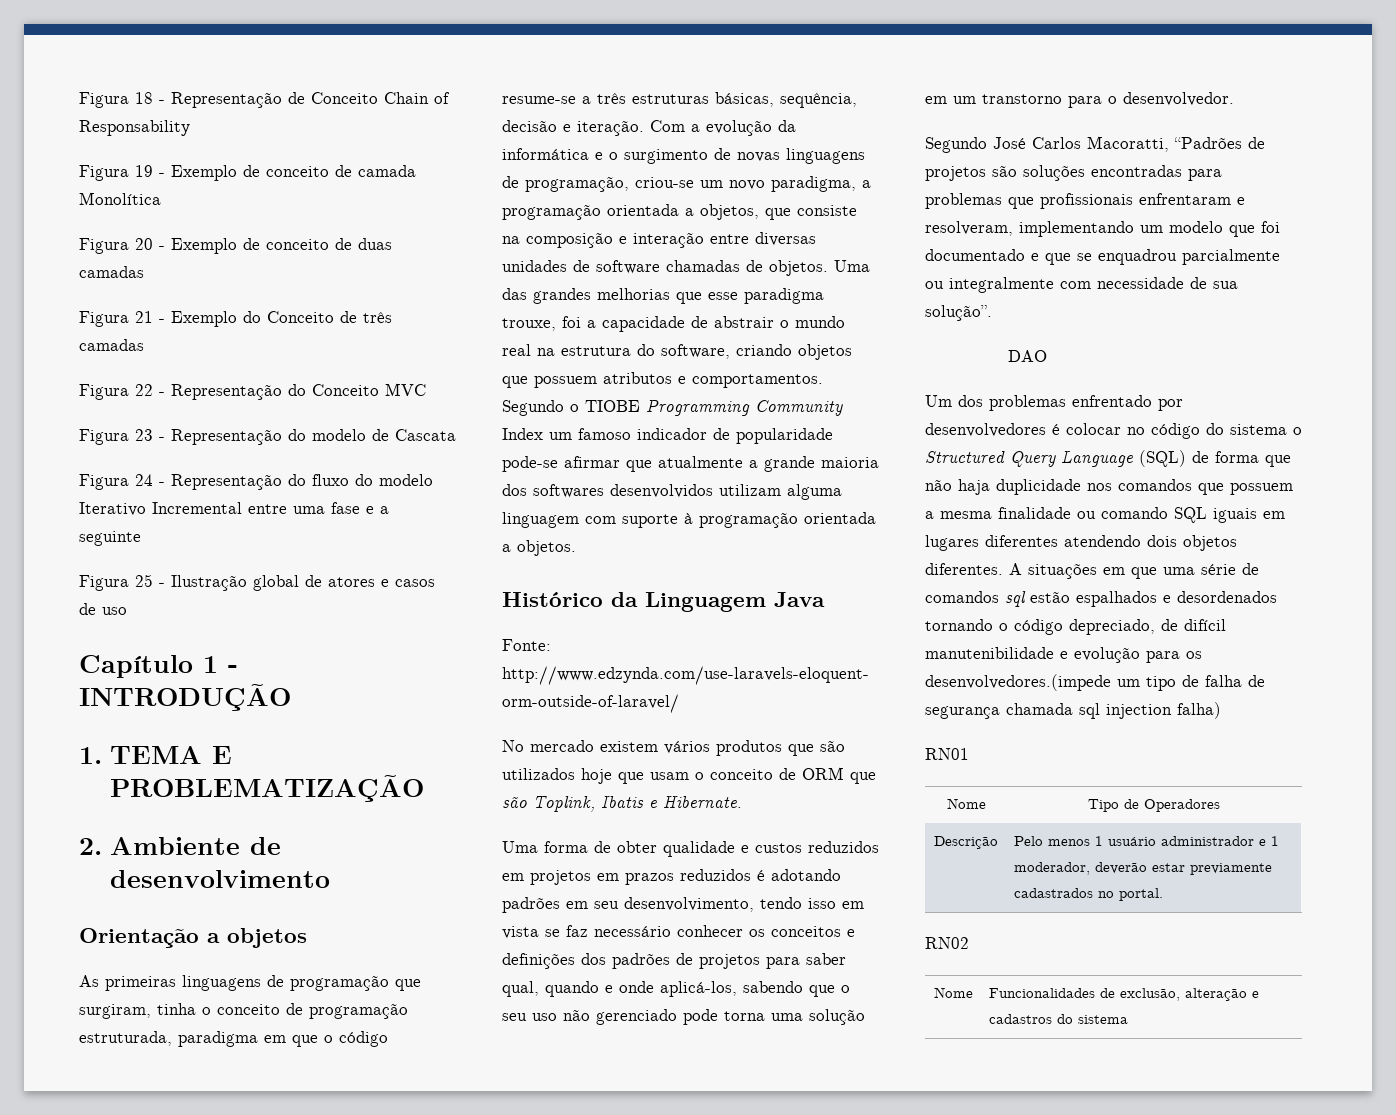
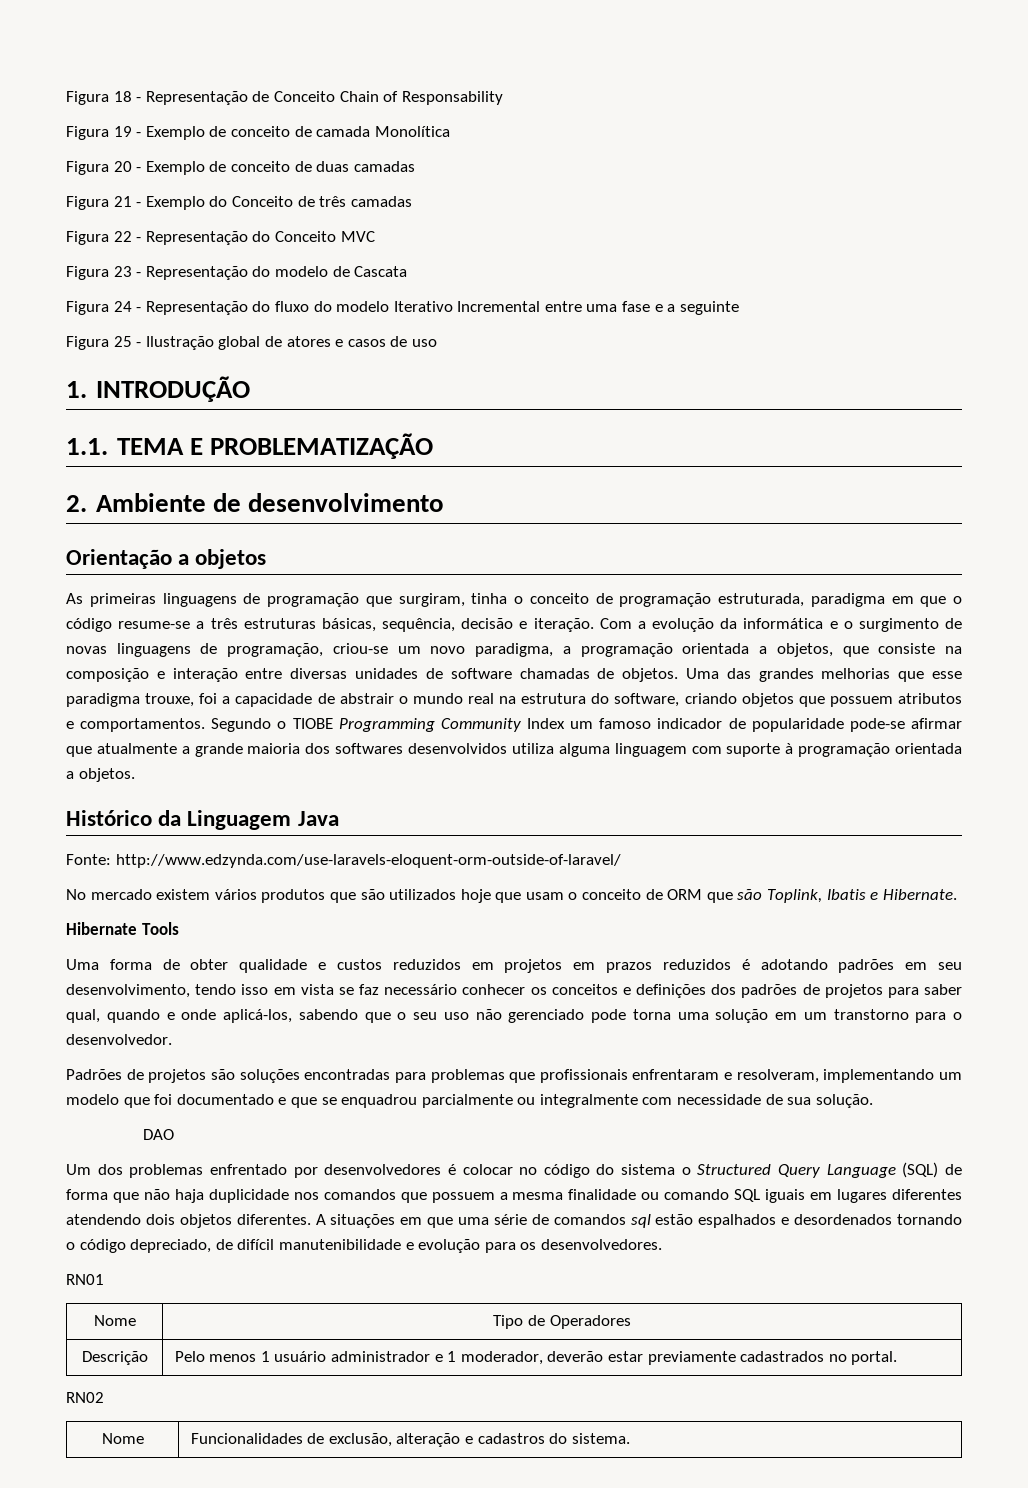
[79,655,238,678] Capítulo 1 - -> [66,381,87,398] 1.
[79,747,102,764] 1. -> [66,438,108,455] 1.1.
[719,484,781,496] utilizam -> [511,743,554,754] utiliza
(742, 802) none -> [66,922,179,935] // Hibernate Tools
[925,136,1242,153] Segundo José Carlos Macoratti, “Padrões -> [66,1069,122,1080] Padrões
[925,305,992,321] solução”. -> [815,1094,873,1108] solução.
[925,674,1265,691] [925,702,1221,719] desenvolvedores.(impede um tipo de falha de segurança chamada sql injection falha) -> [540,1239,662,1250] desenvolvedores.
[1078,1015,1129,1024] sistema -> [571,1433,630,1444] sistema.

